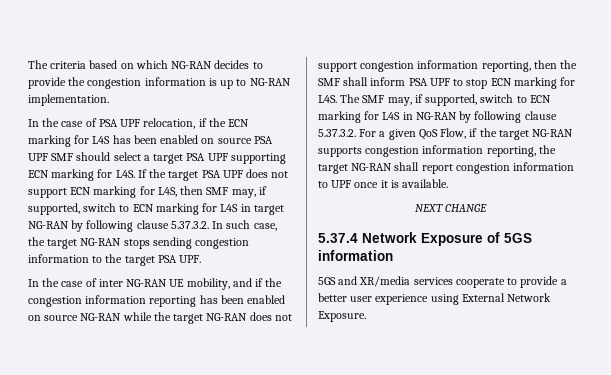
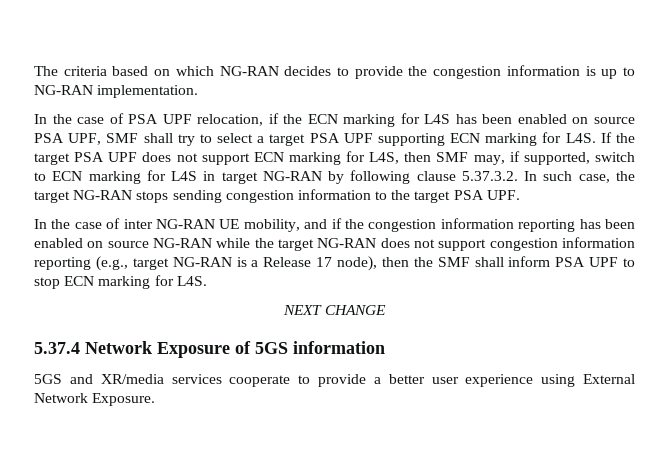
[28,152,111,161] UPF SMF should -> [68,133,212,146] UPF, SMF shall try to
[481,61,531,72] reporting, -> [34,256,377,271] reporting (e.g., target NG-RAN is a Release 17 node),
[340,94,551,106] [318,111,557,123] [318,128,574,140] [318,145,556,157] [318,162,575,174] [318,179,449,188] The SMF may, if supported, switch to ECN marking for L4S in NG-RAN by following clause 5.37.3.2. For a given QoS Flow, if the target NG-RAN supports congestion information reporting, the target NG-RAN shall report congestion information to UPF once it is available. -> (207, 281) none

